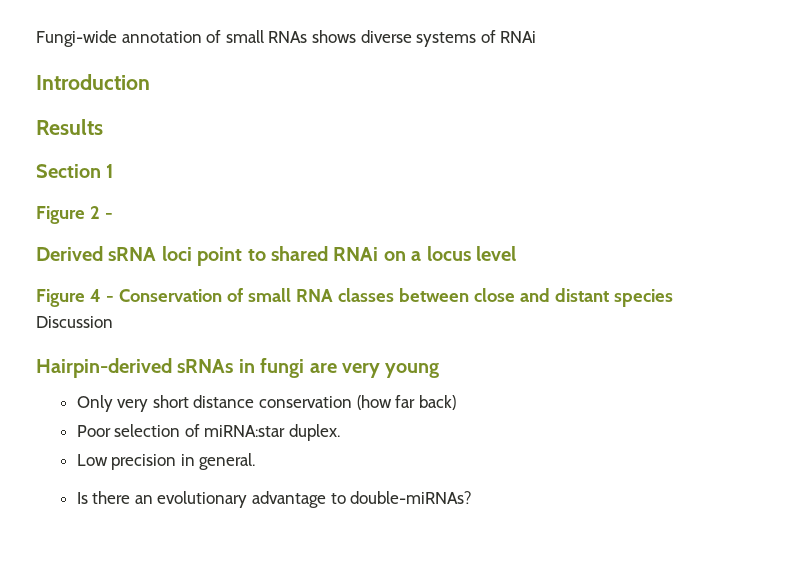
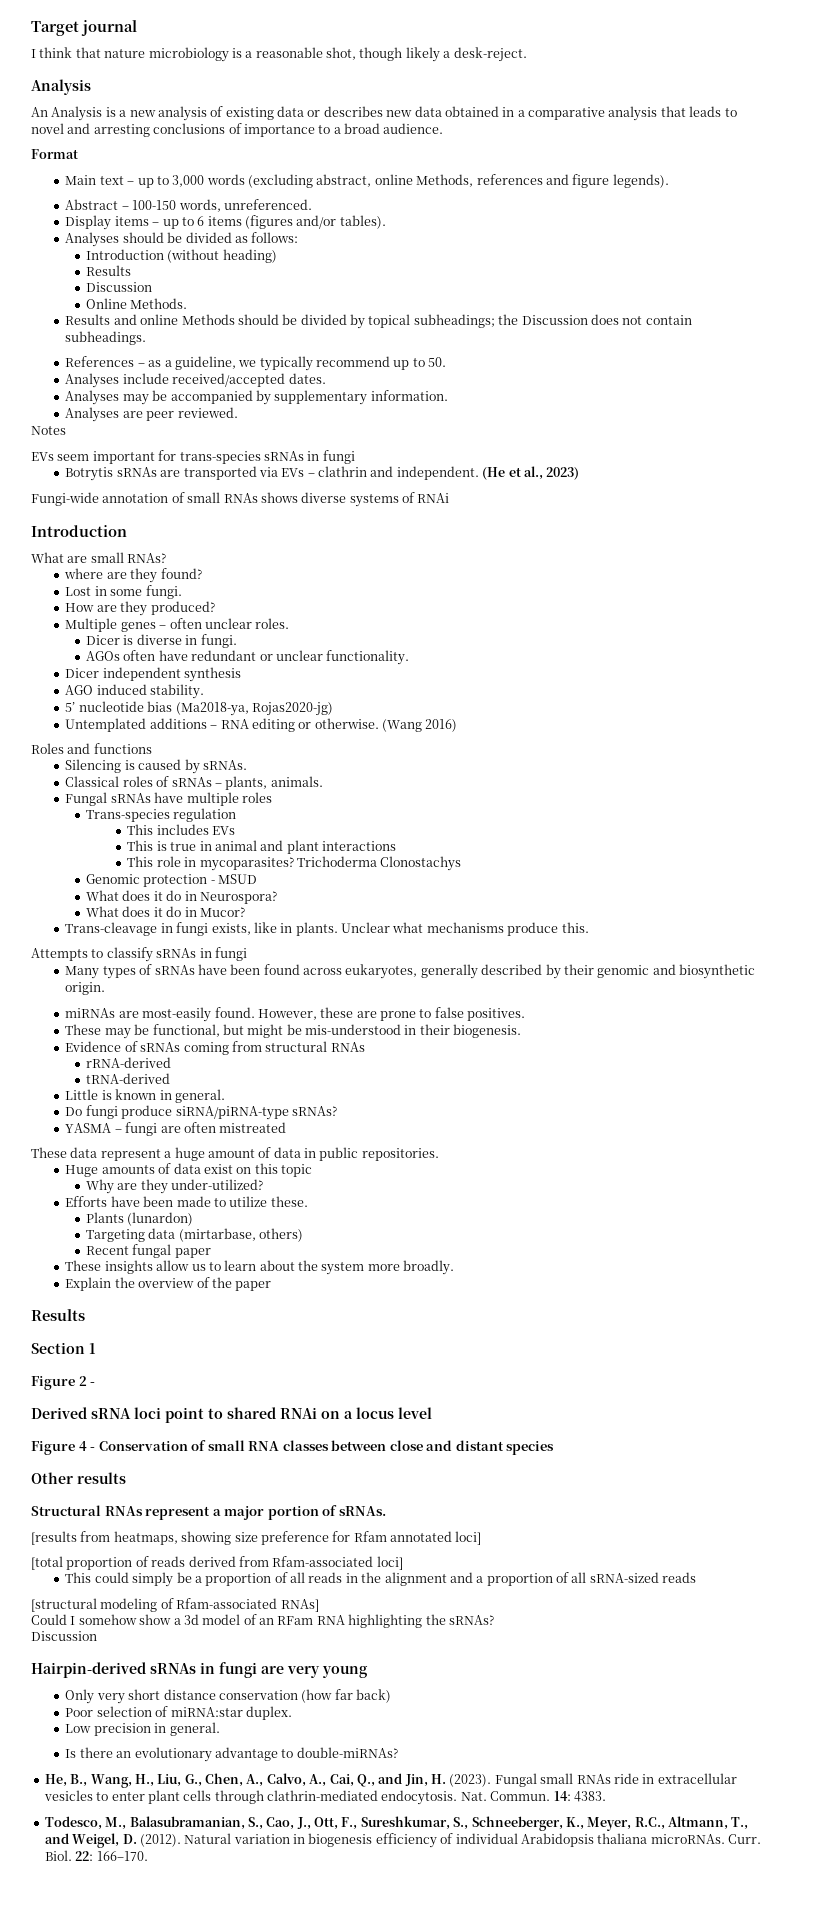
(36, 38) none -> [31,20,137,36] [31,47,527,62] [31,79,91,95] [31,106,737,121] [31,123,444,137] [31,149,78,159] [65,174,669,188] [65,199,312,212] [65,215,386,230] [65,232,299,247] [86,249,277,263] [86,265,132,276] [86,282,153,292] [86,298,188,309] [65,314,692,329] [65,331,147,345] [65,356,447,371] [65,373,326,388] [65,390,448,405] [65,407,238,422] [31,426,66,435] [31,450,355,464] [65,466,580,481] Target journal // I think that nature microbiology is a reasonable shot, though likely a desk-reject. // Analysis // An Analysis is a new analysis of existing data or describes new data obtained in a comparative analysis that leads to novel and arresting conclusions of importance to a broad audience. // Format // Main text – up to 3,000 words (excluding abstract, online Methods, references and figure legends). // Abstract – 100-150 words, unreferenced. // Display items – up to 6 items (figures and/or tables). // Analyses should be divided as follows: // Introduction (without heading) // Results // Discussion // Online Methods. // Results and online Methods should be divided by topical subheadings; the Discussion does not contain subheadings. // References – as a guideline, we typically recommend up to 50. // Analyses include received/accepted dates. // Analyses may be accompanied by supplementary information. // Analyses are peer reviewed. // Notes // EVs seem important for trans-species sRNAs in fungi // Botrytis sRNAs are transported via EVs – clathrin and independent. (He et al., 2023) //
(150, 82) none -> [31,552,167,563] [64,568,202,583] [65,585,182,599] [65,601,215,616] [65,618,290,632] [86,634,237,648] [86,650,410,665] [65,667,242,682] [65,684,205,699] [65,701,333,716] [65,718,458,732] [31,743,152,754] [65,759,247,774] [65,776,323,790] [65,792,272,806] [86,808,237,822] [127,824,236,835] [127,840,397,854] [127,856,462,871] [86,874,258,887] [86,890,277,904] [86,906,245,917] [65,922,589,936] [31,947,247,962] [65,964,756,979] [65,982,106,995] [65,1007,526,1022] [65,1024,522,1039] [65,1041,365,1055] [86,1057,172,1068] [86,1073,171,1084] [65,1089,225,1103] [65,1105,337,1120] [65,1122,287,1136] [31,1147,439,1161] [65,1163,313,1177] [86,1179,264,1194] [65,1196,308,1207] [86,1212,194,1226] [86,1228,304,1242] [86,1244,211,1258] [65,1260,455,1275] [65,1277,272,1291] // What are small RNAs? // where are they found? // Lost in some fungi. // How are they produced? // Multiple genes – often unclear roles. // Dicer is diverse in fungi. // AGOs often have redundant or unclear functionality. // Dicer independent synthesis // AGO induced stability. // 5’ nucleotide bias (Ma2018-ya, Rojas2020-jg) // Untemplated additions – RNA editing or otherwise. (Wang 2016) // Roles and functions // Silencing is caused by sRNAs. // Classical roles of sRNAs – plants, animals. // Fungal sRNAs have multiple roles // Trans-species regulation // This includes EVs // This is true in animal and plant interactions // This role in mycoparasites? Trichoderma Clonostachys // Genomic protection - MSUD // What does it do in Neurospora? // What does it do in Mucor? // Trans-cleavage in fungi exists, like in plants. Unclear what mechanisms produce this. // Attempts to classify sRNAs in fungi // Many types of sRNAs have been found across eukaryotes, generally described by their genomic and biosynthetic origin. // miRNAs are most-easily found. However, these are prone to false positives. // These may be functional, but might be mis-understood in their biogenesis. // Evidence of sRNAs coming from structural RNAs // rRNA-derived // tRNA-derived // Little is known in general. // Do fungi produce siRNA/piRNA-type sRNAs? // YASMA – fungi are often mistreated // These data represent a huge amount of data in public repositories. // Huge amounts of data exist on this topic // Why are they under-utilized? // Efforts have been made to utilize these. // Plants (lunardon) // Targeting data (mirtarbase, others) // Recent fungal paper // These insights allow us to learn about the system more broadly. // Explain the overview of the paper
(673, 298) none -> [31,1472,126,1484] [31,1505,386,1520] [31,1531,482,1545] [31,1556,403,1570] [65,1572,697,1587] [31,1598,319,1612] [31,1614,494,1628] // Other results // Structural RNAs represent a major portion of sRNAs. // [results from heatmaps, showing size preference for Rfam annotated loci] // [total proportion of reads derived from Rfam-associated loci] // This could simply be a proportion of all reads in the alignment and a proportion of all sRNA-sized reads // [structural modeling of Rfam-associated RNAs] // Could I somehow show a 3d model of an RFam RNA highlighting the sRNAs?
(473, 497) none -> [44,1773,737,1788] [43,1790,606,1805] [44,1816,749,1831] [44,1833,761,1848] [44,1850,148,1861] // He, B., Wang, H., Liu, G., Chen, A., Calvo, A., Cai, Q., and Jin, H. (2023). Fungal small RNAs ride in extracellular vesicles to enter plant cells through clathrin-mediated endocytosis. Nat. Commun. 14: 4383. // Todesco, M., Balasubramanian, S., Cao, J., Ott, F., Sureshkumar, S., Schneeberger, K., Meyer, R.C., Altmann, T., and Weigel, D. (2012). Natural variation in biogenesis efficiency of individual Arabidopsis thaliana microRNAs. Curr. Biol. 22: 166–170.

